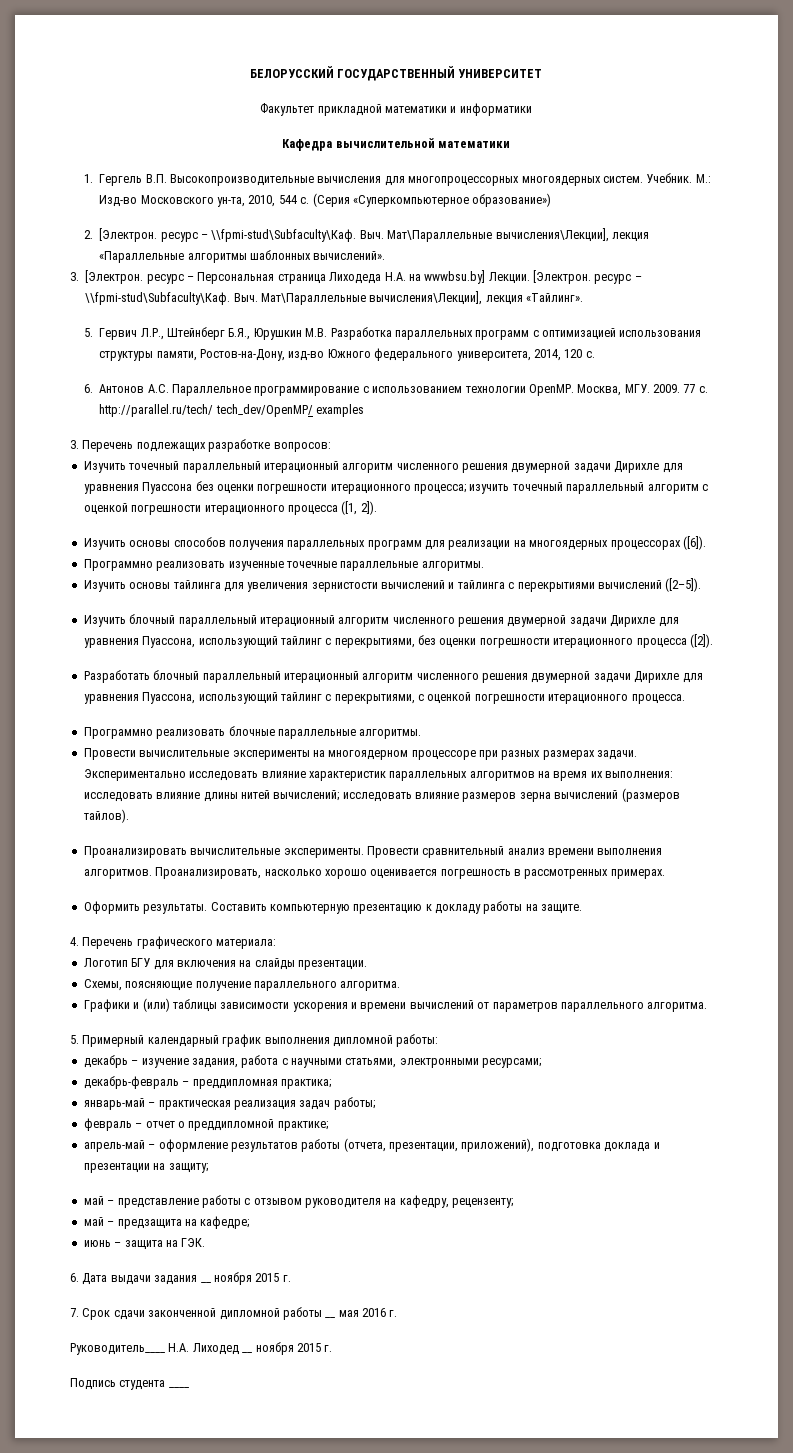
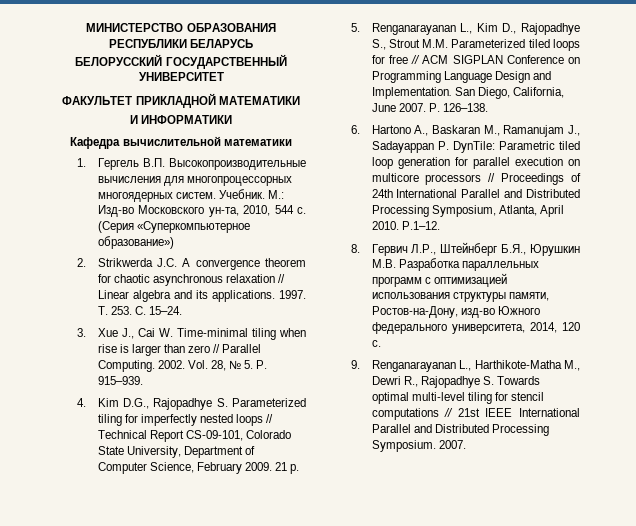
(249, 72) none -> [86,23,276,32] [108,39,254,48] МИНИСТЕРСТВО ОБРАЗОВАНИЯ РЕСПУБЛИКИ БЕЛАРУСЬ //
[260,103,532,116] Факультет прикладной математики и информатики -> [62,93,300,108] [129,115,233,124] ФАКУЛЬТЕТ ПРИКЛАДНОЙ МАТЕМАТИКИ // И ИНФОРМАТИКИ
[99,228,649,242] [99,250,386,263] [70,270,642,284] [85,291,584,305] [84,328,94,337] [Электрон. ресурс – \\fpmi-stud\Subfaculty\Каф. Выч. Мат\Параллельные вычисления\Лекции], лекция «Параллельные алгоритмы шаблонных вычислений». // 3. [Электрон. ресурс – Персональная страница Лиходеда Н.А. на wwwbsu.by] Лекции. [Электрон. ресурс – \\fpmi-stud\Subfaculty\Каф. Выч. Мат\Параллельные вычисления\Лекции], лекция «Тайлинг». // 5. -> [97,258,306,270] [97,274,286,286] [97,290,306,302] [97,306,182,315] [76,328,306,340] [97,344,262,356] [97,360,268,372] [97,376,143,385] [76,398,306,410] [97,414,274,426] [97,430,291,442] [97,446,255,458] [97,462,300,474] [350,23,580,35] [371,39,580,51] [371,55,580,64] [371,71,551,83] [371,87,564,99] [371,103,488,112] [350,125,580,137] [371,141,580,153] [371,157,580,169] [371,173,581,185] [371,189,580,198] [371,205,564,217] [371,221,440,230] [350,244,360,253] Strikwerda J.C. A convergence theorem for chaotic asynchronous relaxation // Linear algebra and its applications. 1997. Т. 253. С. 15–24. // 3. Xue J., Cai W. Time-minimal tiling when rise is larger than zero // Parallel Computing. 2002. Vol. 28, № 5. P. 915–939. // 4. Kim D.G., Rajopadhye S. Parameterized tiling for imperfectly nested loops // Technical Report CS-09-101, Colorado State University, Department of Computer Science, February 2009. 21 p. // 5. Renganarayanan L., Kim D., Rajopadhye S., Strout M.M. Parameterized tiled loops for free // ACM SIGPLAN Conference on Programming Language Design and Implementation. San Diego, California, June 2007. P. 126–138. // 6. Hartono A., Baskaran M., Ramanujam J., Sadayappan P. DynTile: Parametric tiled loop generation for parallel execution on multicore processors // Proceedings of 24th International Parallel and Distributed Processing Symposium, Atlanta, April 2010. P.1–12. // 8.
[84,384,708,396] [99,404,365,417] [70,439,331,452] [83,461,683,473] [83,481,708,494] [83,501,377,515] [83,536,706,550] [83,559,484,571] [83,578,702,592] [83,614,679,627] [83,634,713,648] [83,670,703,683] [83,692,685,704] [83,726,422,739] [83,748,638,760] [83,769,674,781] [83,788,680,802] [83,809,129,823] [83,846,663,858] [83,867,665,879] [83,901,583,914] [70,936,277,949] [83,958,367,970] [83,979,401,991] [83,998,708,1012] [70,1034,439,1047] [83,1055,542,1068] [83,1076,331,1089] [83,1097,375,1110] [83,1118,328,1131] [83,1138,660,1152] [83,1163,208,1173] [83,1195,514,1208] [83,1216,250,1229] [83,1238,206,1250] [70,1272,291,1285] [70,1307,336,1320] [338,1308,398,1317] [70,1342,333,1355] [70,1378,189,1390] 6. Антонов А.С. Параллельное программирование с использованием технологии OpenMP. Москва, МГУ. 2009. 77 с. http://parallel.ru/tech/ tech_dev/OpenMP/ examples // 3. Перечень подлежащих разработке вопросов: // Изучить точечный параллельный итерационный алгоритм численного решения двумерной задачи Дирихле для уравнения Пуассона без оценки погрешности итерационного процесса; изучить точечный параллельный алгоритм с оценкой погрешности итерационного процесса ([1, 2]). // Изучить основы способов получения параллельных программ для реализации на многоядерных процессорах ([6]). // Программно реализовать изученные точечные параллельные алгоритмы. // Изучить основы тайлинга для увеличения зернистости вычислений и тайлинга с перекрытиями вычислений ([2–5]). // Изучить блочный параллельный итерационный алгоритм численного решения двумерной задачи Дирихле для уравнения Пуассона, использующий тайлинг с перекрытиями, без оценки погрешности итерационного процесса ([2]). // Разработать блочный параллельный итерационный алгоритм численного решения двумерной задачи Дирихле для уравнения Пуассона, использующий тайлинг с перекрытиями, с оценкой погрешности итерационного процесса. // Программно реализовать блочные параллельные алгоритмы. // Провести вычислительные эксперименты на многоядерном процессоре при разных размерах задачи. Экспериментально исследовать влияние характеристик параллельных алгоритмов на время их выполнения: исследовать влияние длины нитей вычислений; исследовать влияние размеров зерна вычислений (размеров тайлов). // Проанализировать вычислительные эксперименты. Провести сравнительный анализ времени выполнения алгоритмов. Проанализировать, насколько хорошо оценивается погрешность в рассмотренных примерах. // Оформить результаты. Составить компьютерную презентацию к докладу работы на защите. // 4. Перечень графического материала: // Логотип БГУ для включения на слайды презентации. // Схемы, поясняющие получение параллельного алгоритма. // Графики и (или) таблицы зависимости ускорения и времени вычислений от параметров параллельного алгоритма. // 5. Примерный календарный график выполнения дипломной работы: // декабрь – изучение задания, работа с научными статьями, электронными ресурсами; // декабрь-февраль – преддипломная практика; // январь-май – практическая реализация задач работы; // февраль – отчет о преддипломной практике; // апрель-май – оформление результатов работы (отчета, презентации, приложений), подготовка доклада и презентации на защиту; // май – представление работы с отзывом руководителя на кафедру, рецензенту; // май – предзащита на кафедре; // июнь – защита на ГЭК. // 6. Дата выдачи задания __ ноября 2015 г. // 7. Срок сдачи законченной дипломной работы __ мая 2016 г. // Руководитель____ Н.А. Лиходед __ ноября 2015 г. // Подпись студента ____ -> [350,360,580,372] [371,376,541,388] [371,392,545,404] [371,408,580,420] [371,424,549,436] [371,440,466,452] 9. Renganarayanan L., Harthikote-Matha M., Dewri R., Rajopadhye S. Towards optimal multi-level tiling for stencil computations // 21st IEEE International Parallel and Distributed Processing Symposium. 2007.

